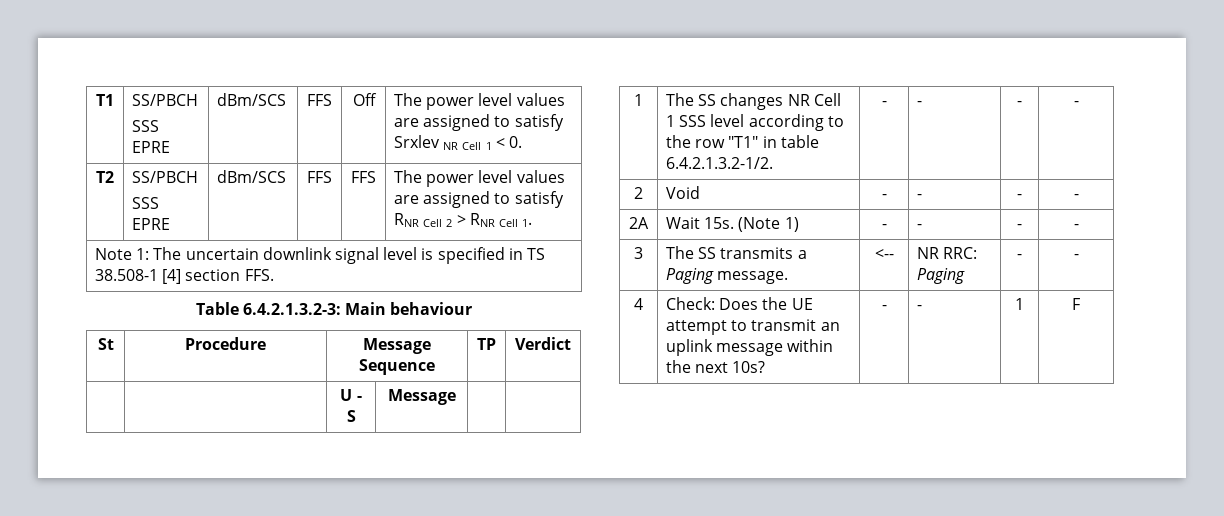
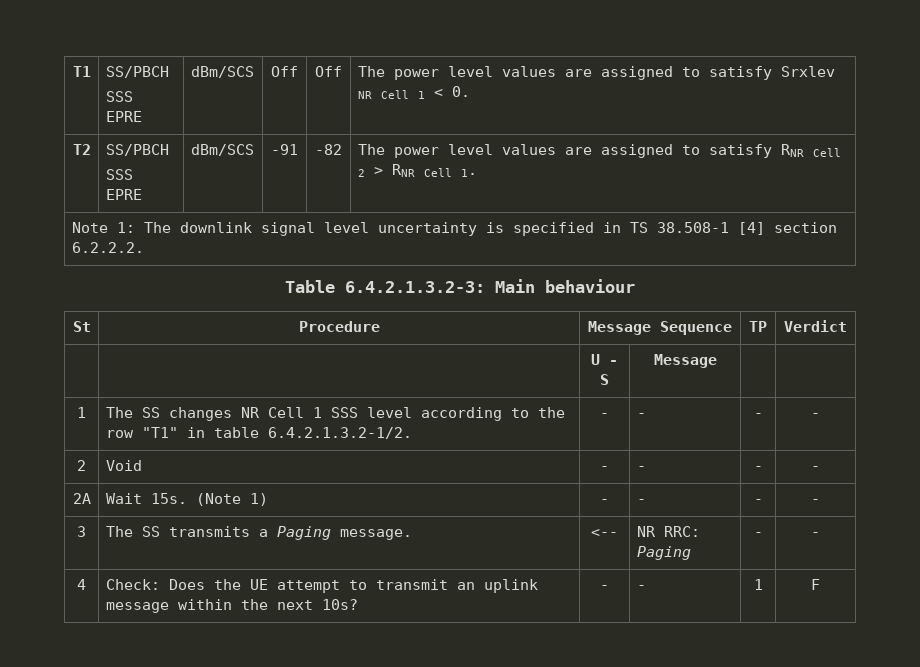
[307,94,332,106] FFS -> [271,66,298,77] Off
[307,171,332,183] [351,171,376,183] FFS | FFS -> [271,144,298,155] [315,144,342,155] -91 | -82
[185,248,259,260] uncertain -> (171, 227) none
(418, 253) none -> [377,222,477,236] uncertainty
[244,269,274,281] FFS. -> [71,242,144,253] 6.2.2.2.

